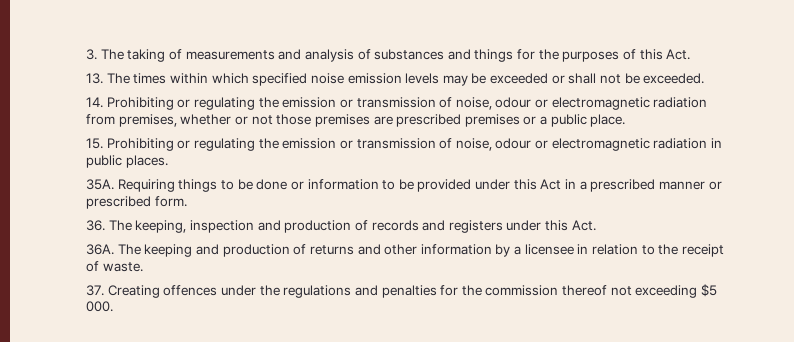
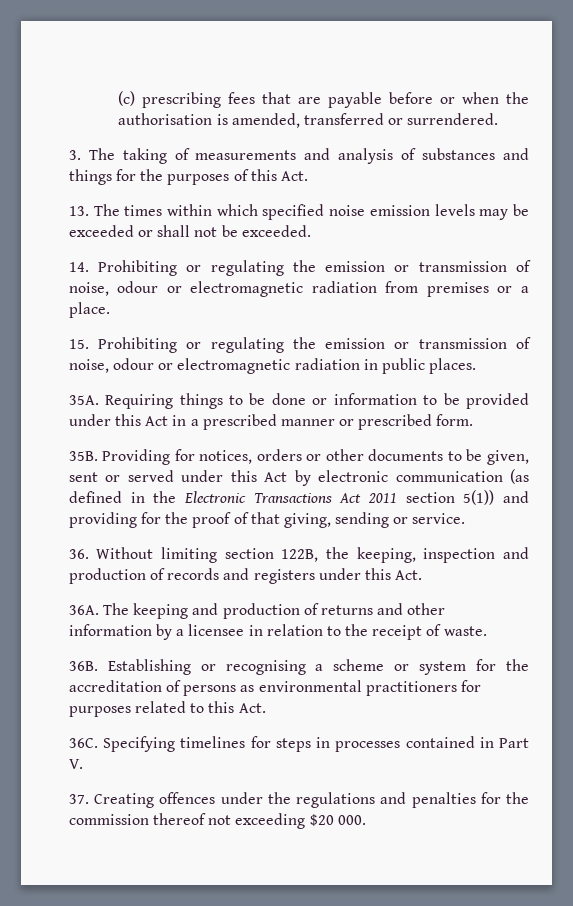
(85, 54) none -> [118,91,530,108] [118,113,499,128] (c) prescribing fees that are payable before or when the authorisation is amended, transferred or surrendered. //
[118,114,462,127] premises, whether or not those premises are prescribed -> (419, 287) none
[550,114,587,127] public -> (529, 289) none
[85,220,132,231] 36. The -> [68,449,529,465] [68,469,529,486] [68,490,529,505] [68,512,466,528] [68,547,350,563] 35B. Providing for notices, orders or other documents to be given, sent or served under this Act by electronic communication (as defined in the Electronic Transactions Act 2011 section 5(1)) and providing for the proof of that giving, sending or service. // 36. Without limiting section 122B, the
(143, 267) none -> [68,659,530,675] [68,680,481,696] [68,701,266,717] [68,736,529,752] [68,759,83,769] // 36B. Establishing or recognising a scheme or system for the accreditation of persons as environmental practitioners for purposes related to this Act. // 36C. Specifying timelines for steps in processes contained in Part V.
[701,284,718,297] $5 -> [309,814,334,826] $20

